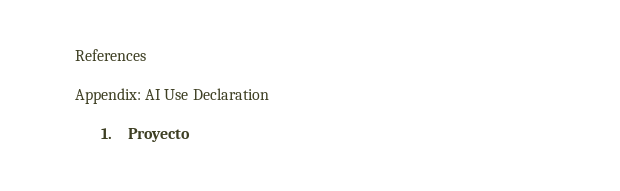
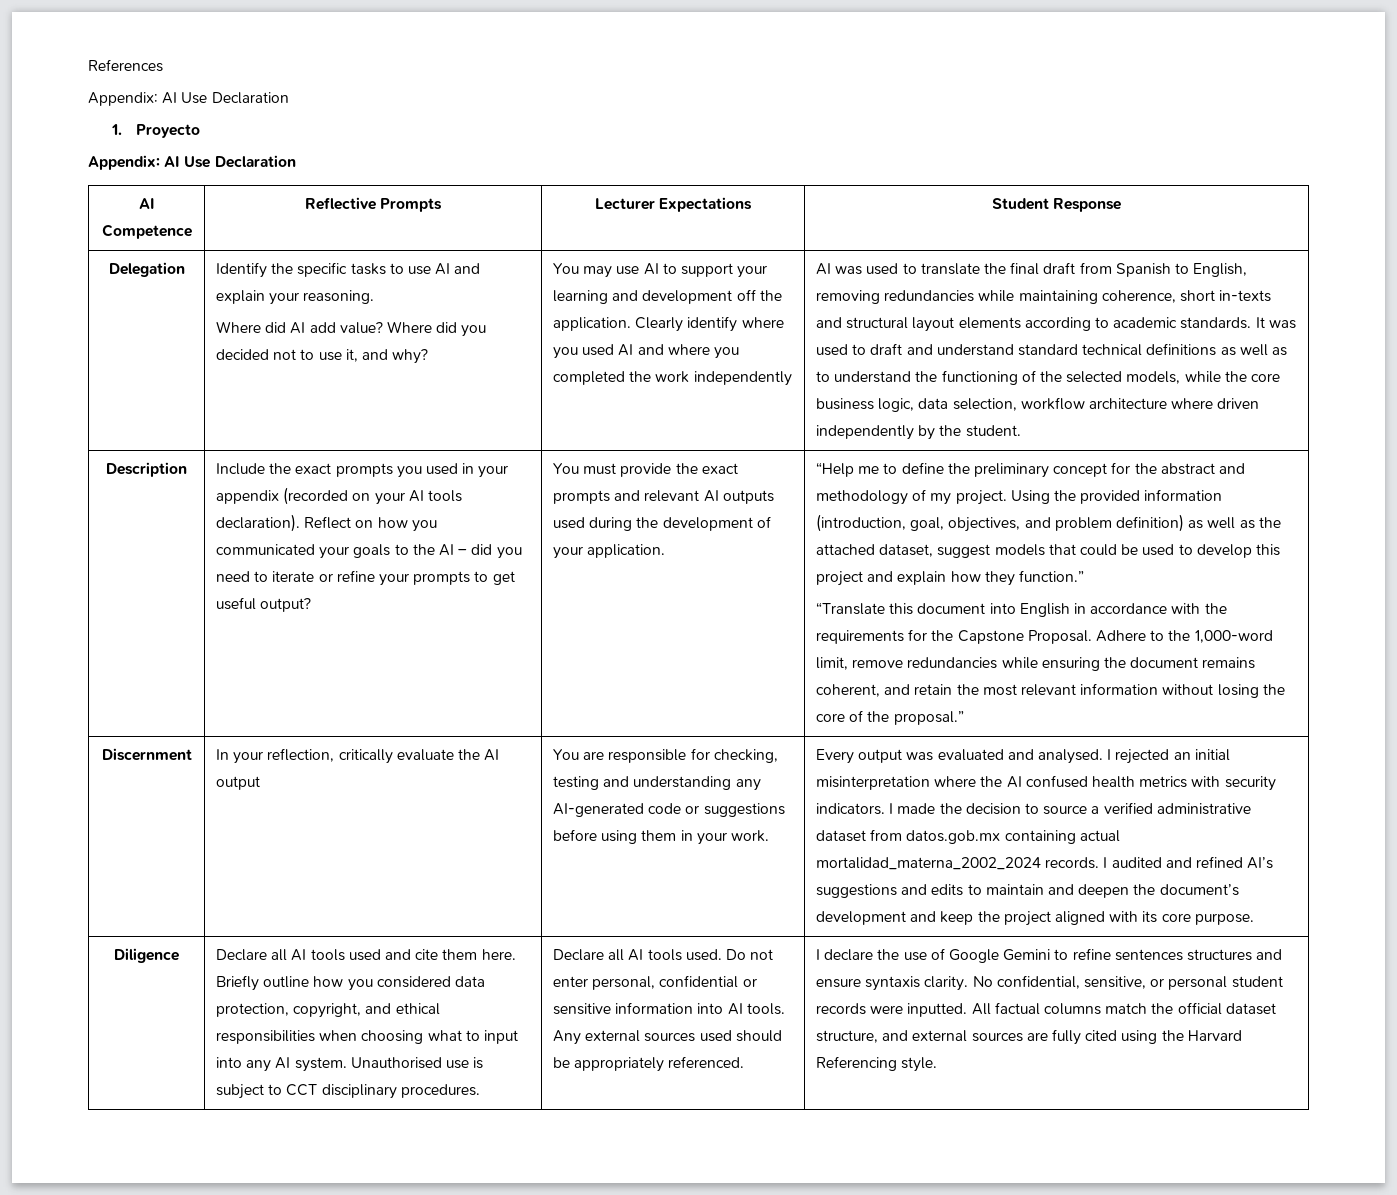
(190, 135) none -> [88,155,296,170] [138,198,155,209] [101,224,192,239] [304,197,443,212] [594,197,753,212] [991,198,1122,212] [108,262,185,277] [216,262,481,278] [216,290,375,305] [216,321,487,337] [216,349,429,364] [553,263,768,278] [553,289,782,304] [553,316,784,332] [553,344,739,359] [553,371,792,386] [816,262,1248,277] [816,290,1272,304] [816,317,1296,332] [816,343,1287,356] [816,370,1280,385] [816,397,1260,412] [816,425,1021,440] [106,462,187,477] [216,463,509,478] [216,487,462,505] [216,514,437,532] [216,544,522,559] [216,570,515,586] [216,597,312,612] [553,463,738,477] [553,490,774,504] [553,516,771,531] [553,544,666,559] [816,462,1245,478] [816,489,1223,505] [816,514,1281,532] [816,544,1280,558] [816,570,1084,586] [816,602,1227,617] [816,629,1273,644] [816,657,1256,671] [816,683,1285,698] [816,710,964,725] [101,748,192,761] [216,748,500,764] [216,776,261,790] [553,748,778,763] [553,776,761,791] [553,803,785,817] [553,829,769,845] [816,749,1230,764] [816,775,1276,791] [816,802,1251,815] [816,829,1120,844] [816,856,1274,870] [816,884,1239,898] [816,911,1254,926] [114,948,179,963] [216,949,516,961] [216,975,485,991] [216,1003,440,1018] [216,1030,518,1044] [216,1057,484,1072] [216,1084,480,1099] [553,949,774,961] [553,975,757,990] [553,1002,785,1015] [553,1030,782,1045] [553,1056,745,1072] [816,948,1283,963] [816,975,1283,991] [816,1002,1276,1017] [816,1029,1242,1045] [816,1056,938,1072] // Appendix: AI Use Declaration // AI Competence | Reflective Prompts | Lecturer Expectations | Student Response // Delegation | Identify the specific tasks to use AI and explain your reasoning. // Where did AI add value? Where did you decided not to use it, and why? | You may use AI to support your learning and development off the application. Clearly identify where you used AI and where you completed the work independently | AI was used to translate the final draft from Spanish to English, removing redundancies while maintaining coherence, short in-texts and structural layout elements according to academic standards. It was used to draft and understand standard technical definitions as well as to understand the functioning of the selected models, while the core business logic, data selection, workflow architecture where driven independently by the student. // Description | Include the exact prompts you used in your appendix (recorded on your AI tools declaration). Reflect on how you communicated your goals to the AI – did you need to iterate or refine your prompts to get useful output? | You must provide the exact prompts and relevant AI outputs used during the development of your application. | “Help me to define the preliminary concept for the abstract and methodology of my project. Using the provided information (introduction, goal, objectives, and problem definition) as well as the attached dataset, suggest models that could be used to develop this project and explain how they function.” // “Translate this document into English in accordance with the requirements for the Capstone Proposal. Adhere to the 1,000-word limit, remove redundancies while ensuring the document remains coherent, and retain the most relevant information without losing the core of the proposal.” // Discernment | In your reflection, critically evaluate the AI output | You are responsible for checking, testing and understanding any AI-generated code or suggestions before using them in your work. | Every output was evaluated and analysed. I rejected an initial misinterpretation where the AI confused health metrics with security indicators. I made the decision to source a verified administrative dataset from datos.gob.mx containing actual mortalidad_materna_2002_2024 records. I audited and refined AI’s suggestions and edits to maintain and deepen the document’s development and keep the project aligned with its core purpose. // Diligence | Declare all AI tools used and cite them here. Briefly outline how you considered data protection, copyright, and ethical responsibilities when choosing what to input into any AI system. Unauthorised use is subject to CCT disciplinary procedures. | Declare all AI tools used. Do not enter personal, confidential or sensitive information into AI tools. Any external sources used should be appropriately referenced. | I declare the use of Google Gemini to refine sentences structures and ensure syntaxis clarity. No confidential, sensitive, or personal student records were inputted. All factual columns match the official dataset structure, and external sources are fully cited using the Harvard Referencing style.

